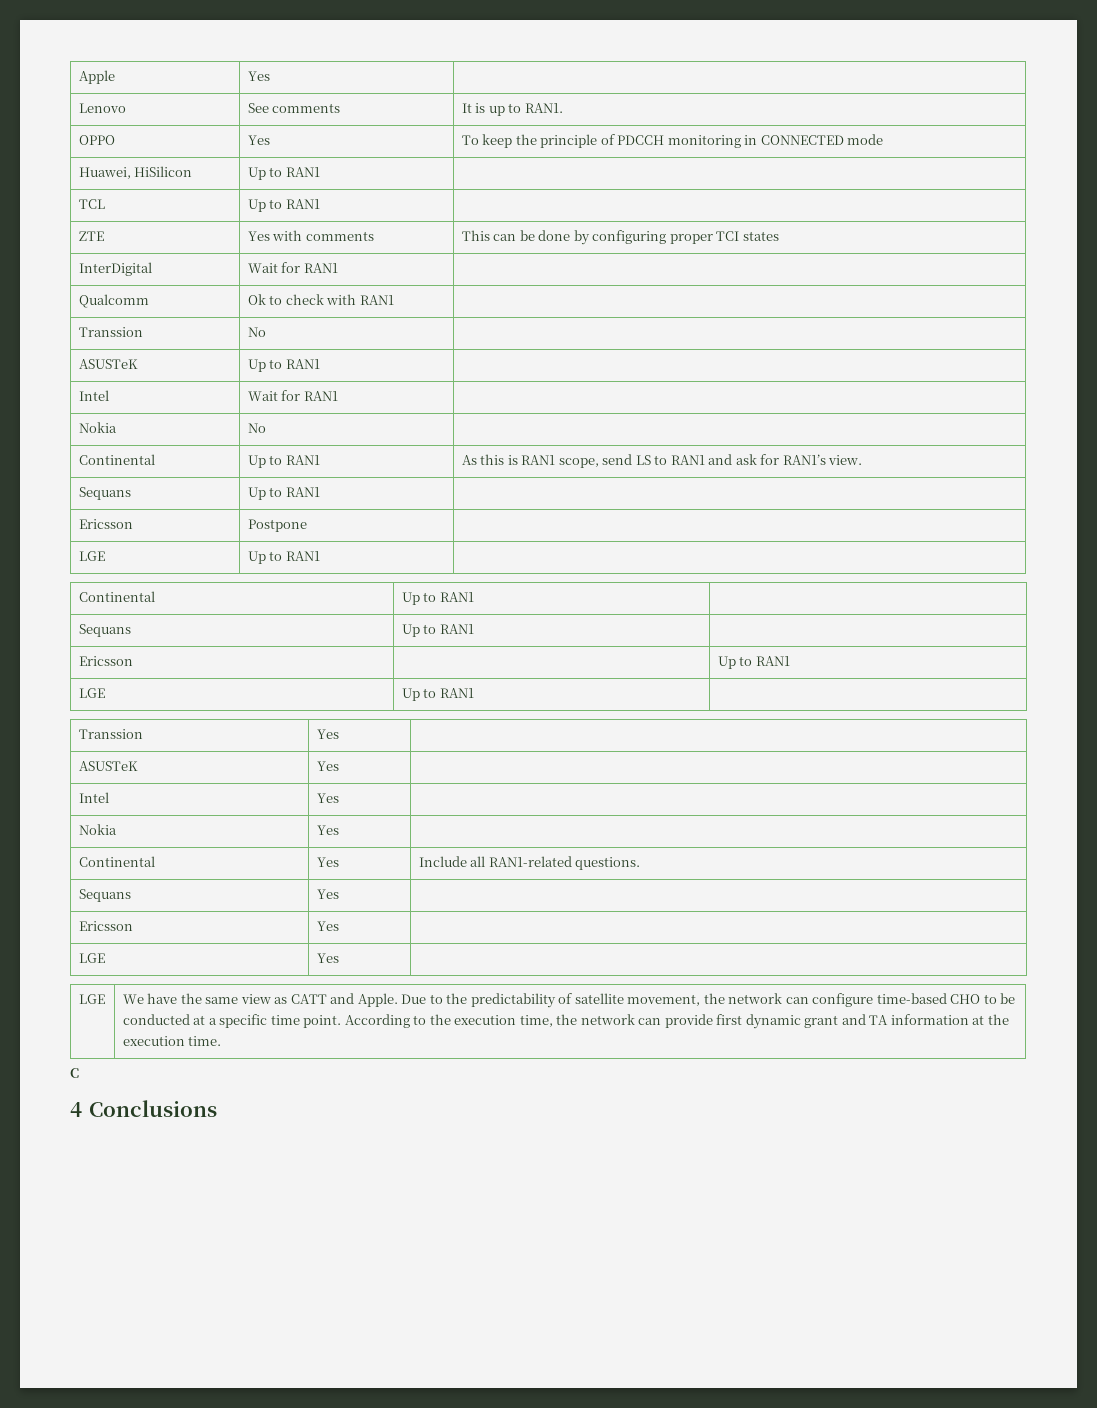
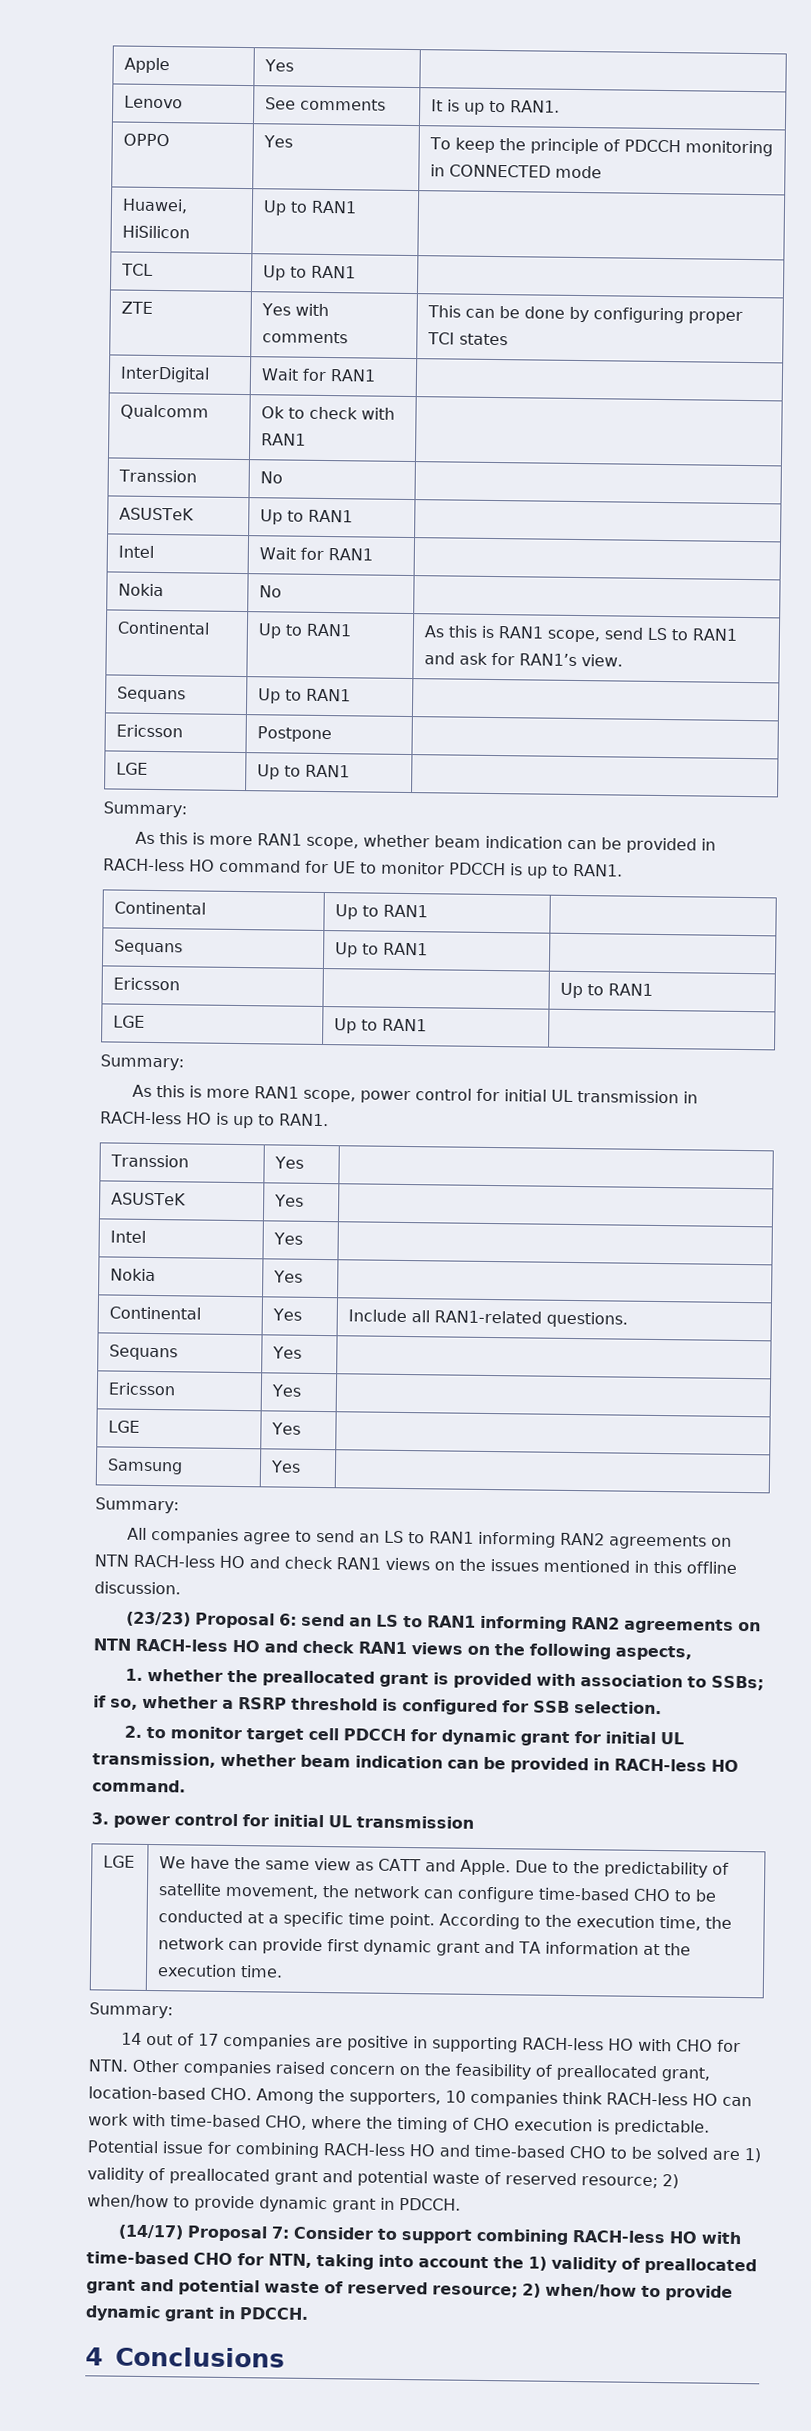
(320, 556) none -> [103,801,187,818] [134,831,716,854] [103,858,623,879] // Summary: // As this is more RAN1 scope, whether beam indication can be provided in RACH-less HO command for UE to monitor PDCCH is up to RAN1.
(474, 693) none -> [100,1054,184,1071] [131,1084,698,1104] [100,1111,329,1129] // Summary: // As this is more RAN1 scope, power control for initial UL transmission in RACH-less HO is up to RAN1.
(339, 958) none -> [107,1458,184,1475] [270,1460,302,1473] [95,1497,179,1514] [126,1527,732,1550] [94,1554,737,1574] [94,1581,181,1595] [125,1611,761,1634] [93,1638,692,1661] [124,1668,764,1691] [93,1695,662,1716] [123,1725,684,1746] [92,1752,739,1774] [92,1779,186,1793] [91,1812,474,1829] // Samsung | Yes | // Summary: // All companies agree to send an LS to RAN1 informing RAN2 agreements on NTN RACH-less HO and check RAN1 views on the issues mentioned in this offline discussion. // (23/23) Proposal 6: send an LS to RAN1 informing RAN2 agreements on NTN RACH-less HO and check RAN1 views on the following aspects, // 1. whether the preallocated grant is provided with association to SSBs; if so, whether a RSRP threshold is configured for SSB selection. // 2. to monitor target cell PDCCH for dynamic grant for initial UL transmission, whether beam indication can be provided in RACH-less HO command. // 3. power control for initial UL transmission
[70,1068,79,1078] C -> [89,2002,173,2019] [120,2032,741,2053] [88,2059,710,2082] [88,2086,752,2107] [88,2113,710,2136] [87,2140,761,2163] [87,2167,679,2189] [87,2194,461,2213] [117,2224,741,2245] [86,2251,757,2275] [86,2278,733,2301] [85,2305,309,2322] Summary: // 14 out of 17 companies are positive in supporting RACH-less HO with CHO for NTN. Other companies raised concern on the feasibility of preallocated grant, location-based CHO. Among the supporters, 10 companies think RACH-less HO can work with time-based CHO, where the timing of CHO execution is predictable. Potential issue for combining RACH-less HO and time-based CHO to be solved are 1) validity of preallocated grant and potential waste of reserved resource; 2) when/how to provide dynamic grant in PDCCH. // (14/17) Proposal 7: Consider to support combining RACH-less HO with time-based CHO for NTN, taking into account the 1) validity of preallocated grant and potential waste of reserved resource; 2) when/how to provide dynamic grant in PDCCH.

